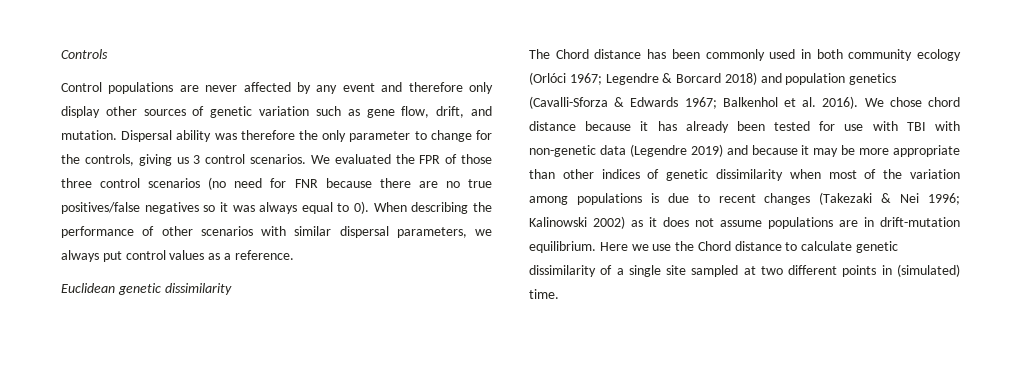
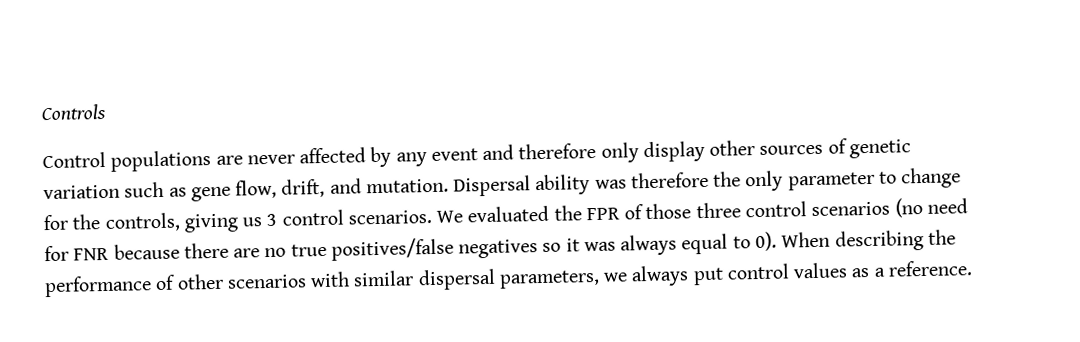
[61,283,232,295] [529,49,961,61] [529,72,897,85] [529,96,960,109] [529,121,960,133] [529,144,960,157] [529,169,960,181] [529,192,960,205] [529,216,960,229] [529,241,899,253] [529,264,960,277] [529,289,559,299] // Euclidean genetic dissimilarity // The Chord distance has been commonly used in both community ecology (Orlóci 1967; Legendre & Borcard 2018) and population genetics (Cavalli-Sforza & Edwards 1967; Balkenhol et al. 2016). We chose chord distance because it has already been tested for use with TBI with non-genetic data (Legendre 2019) and because it may be more appropriate than other indices of genetic dissimilarity when most of the variation among populations is due to recent changes (Takezaki & Nei 1996; Kalinowski 2002) as it does not assume populations are in drift-mutation equilibrium. Here we use the Chord distance to calculate genetic dissimilarity of a single site sampled at two different points in (simulated) time. -> (972, 268) none

